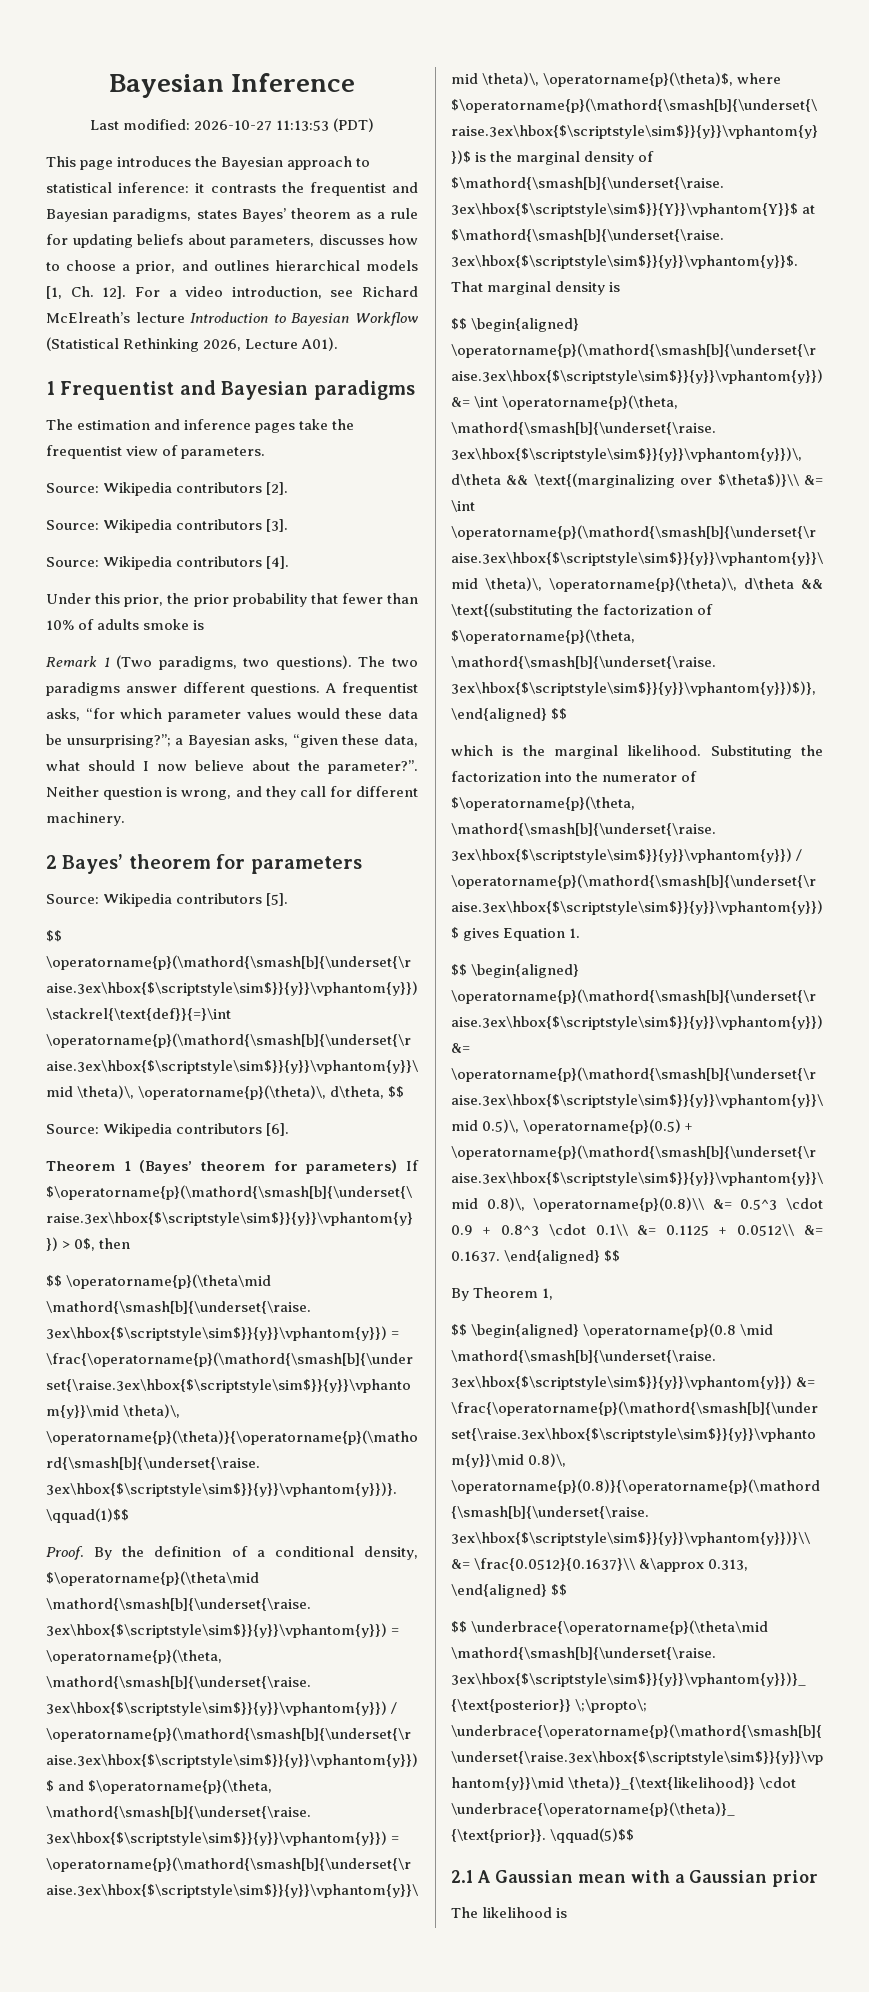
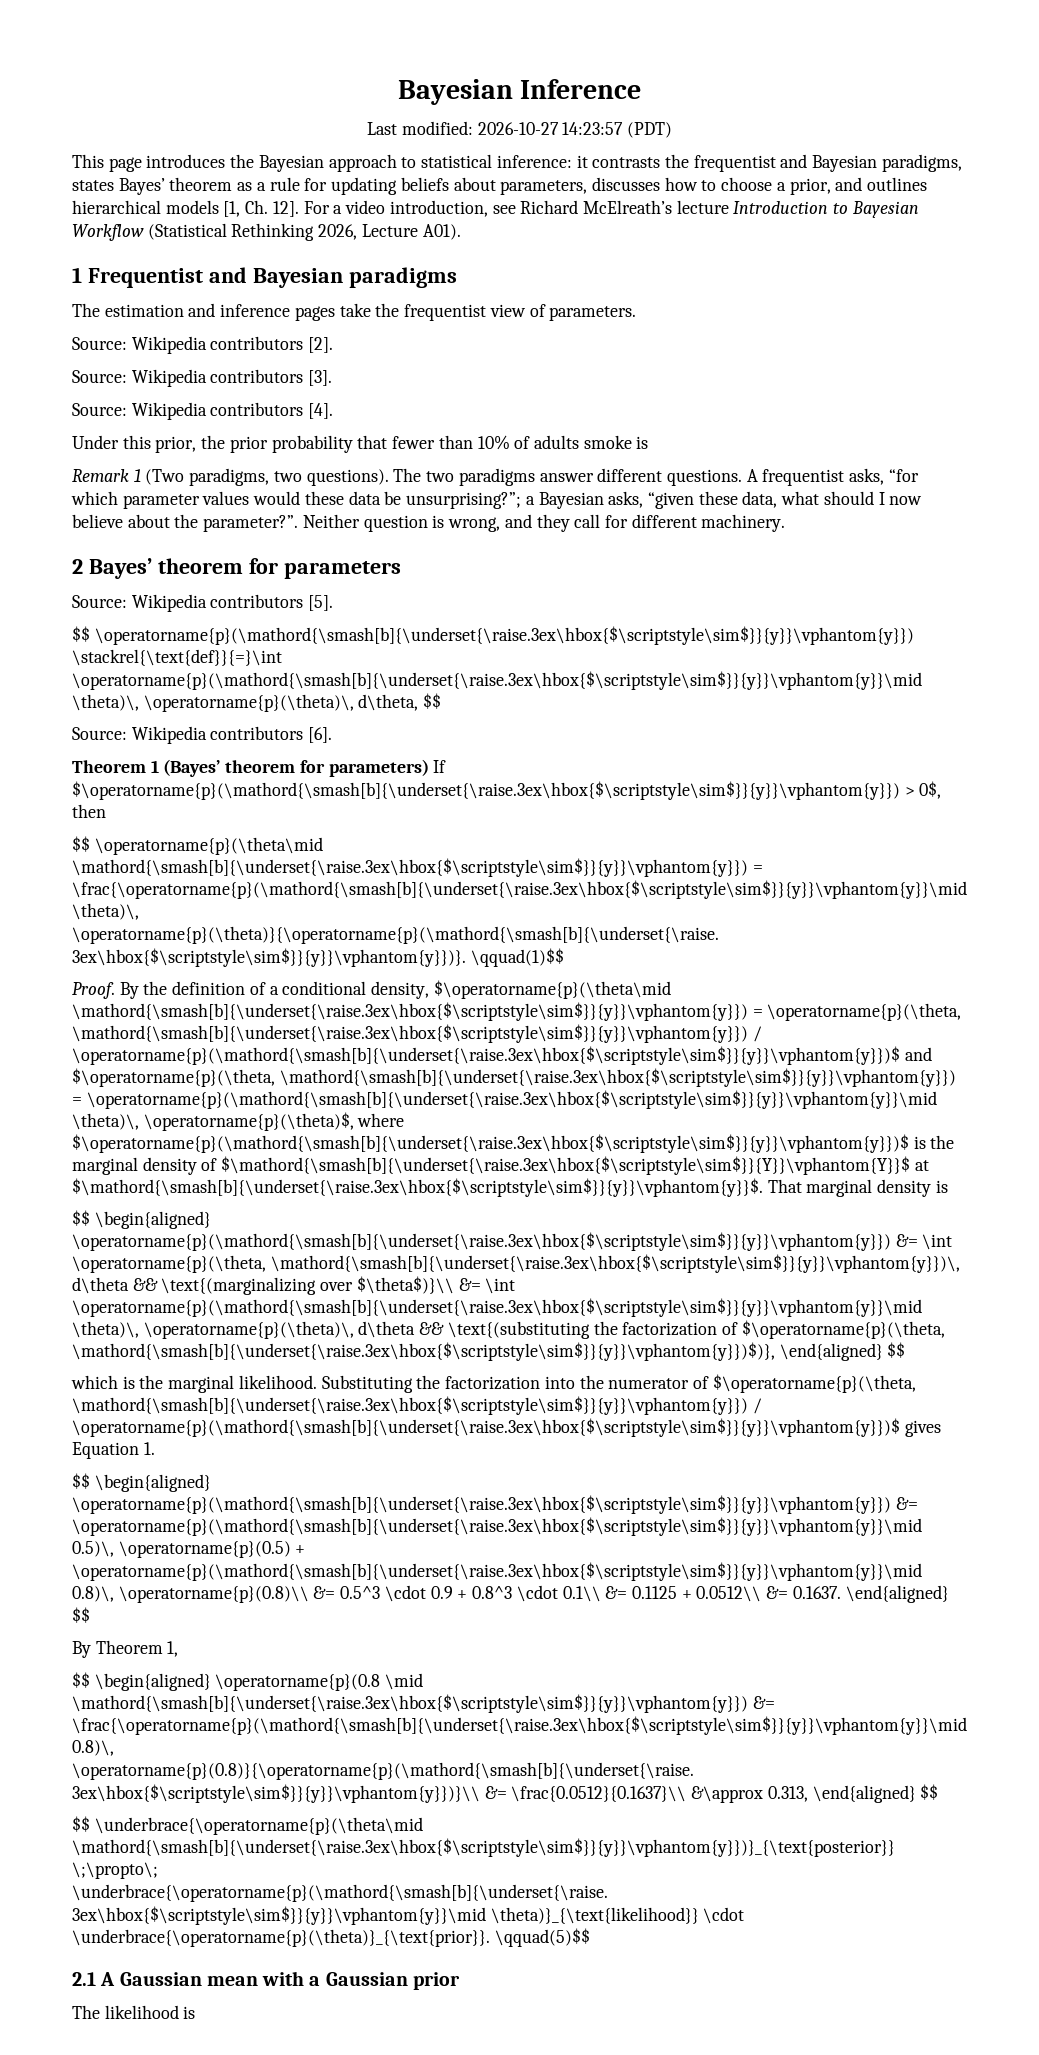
[276,120,330,131] 11:13:53 -> [562,122,624,135] 14:23:57

